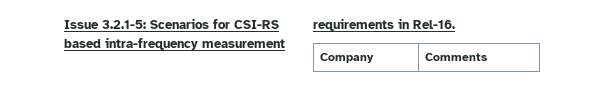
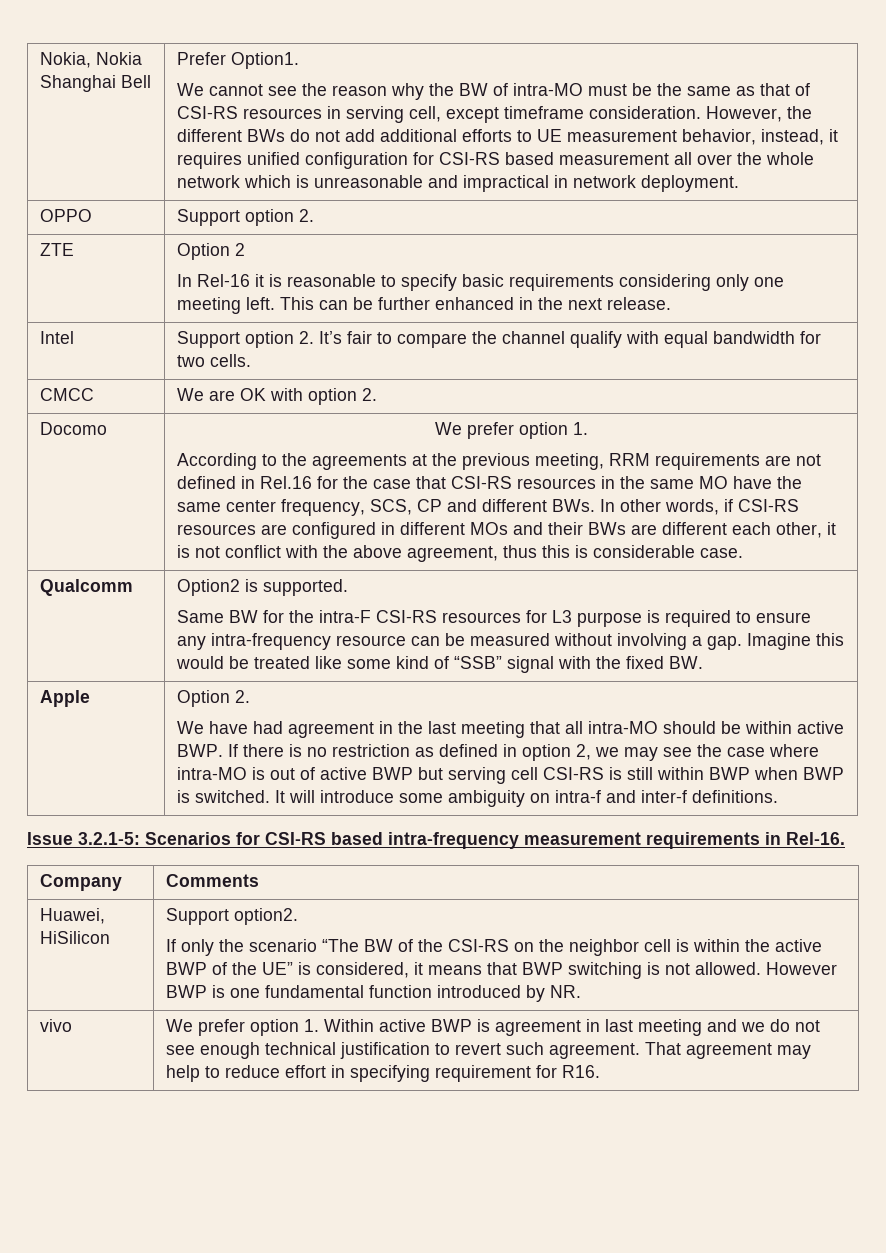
(64, 24) none -> [40,52,143,68] [40,75,152,92] [177,52,300,69] [177,83,811,100] [177,106,813,123] [177,129,839,145] [177,152,815,169] [177,175,740,192] [40,209,93,222] [177,209,315,226] [40,243,75,256] [177,243,246,260] [177,274,785,291] [177,297,672,314] [40,331,75,344] [177,331,822,348] [177,354,252,367] [40,388,95,401] [177,388,378,405] [40,422,108,435] [434,422,588,439] [177,453,822,470] [177,476,803,489] [177,499,800,516] [177,522,837,539] [177,545,744,562] [40,579,134,596] [177,579,349,596] [177,610,812,627] [177,633,845,650] [176,656,704,673] [40,690,91,707] [177,690,251,707] [177,721,845,738] [177,744,820,761] [177,767,845,784] [177,790,779,807] Nokia, Nokia Shanghai Bell | Prefer Option1. // We cannot see the reason why the BW of intra-MO must be the same as that of CSI-RS resources in serving cell, except timeframe consideration. However, the different BWs do not add additional efforts to UE measurement behavior, instead, it requires unified configuration for CSI-RS based measurement all over the whole network which is unreasonable and impractical in network deployment. // OPPO | Support option 2. // ZTE | Option 2 // In Rel-16 it is reasonable to specify basic requirements considering only one meeting left. This can be further enhanced in the next release. // Intel | Support option 2. It’s fair to compare the channel qualify with equal bandwidth for two cells. // CMCC | We are OK with option 2. // Docomo | We prefer option 1. // According to the agreements at the previous meeting, RRM requirements are not defined in Rel.16 for the case that CSI-RS resources in the same MO have the same center frequency, SCS, CP and different BWs. In other words, if CSI-RS resources are configured in different MOs and their BWs are different each other, it is not conflict with the above agreement, thus this is considerable case. // Qualcomm | Option2 is supported. // Same BW for the intra-F CSI-RS resources for L3 purpose is required to ensure any intra-frequency resource can be measured without involving a gap. Imagine this would be treated like some kind of “SSB” signal with the fixed BW. // Apple | Option 2. // We have had agreement in the last meeting that all intra-MO should be within active BWP. If there is no restriction as defined in option 2, we may see the case where intra-MO is out of active BWP but serving cell CSI-RS is still within BWP when BWP is switched. It will introduce some ambiguity on intra-f and inter-f definitions. //
(488, 57) none -> [40,908,106,924] [40,931,111,944] [166,908,299,925] [166,939,823,956] [166,962,838,979] [166,985,582,1002] [40,1019,73,1032] [166,1019,821,1036] [166,1042,812,1059] [166,1065,601,1082] // Huawei, HiSilicon | Support option2. // If only the scenario “The BW of the CSI-RS on the neighbor cell is within the active BWP of the UE” is considered, it means that BWP switching is not allowed. However BWP is one fundamental function introduced by NR. // vivo | We prefer option 1. Within active BWP is agreement in last meeting and we do not see enough technical justification to revert such agreement. That agreement may help to reduce effort in specifying requirement for R16.

